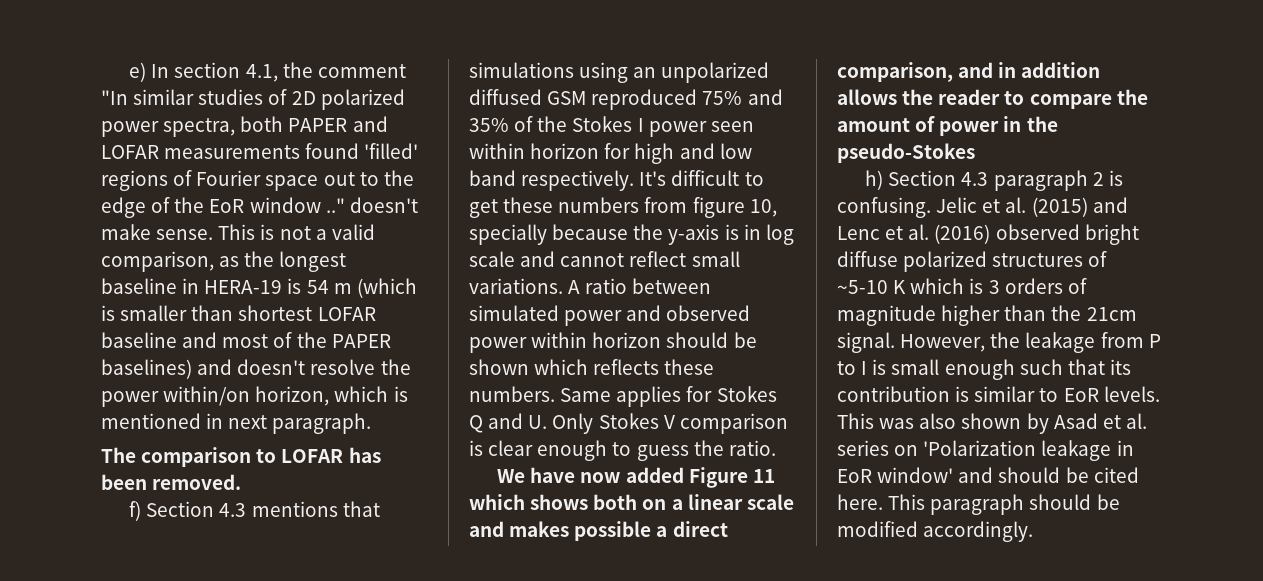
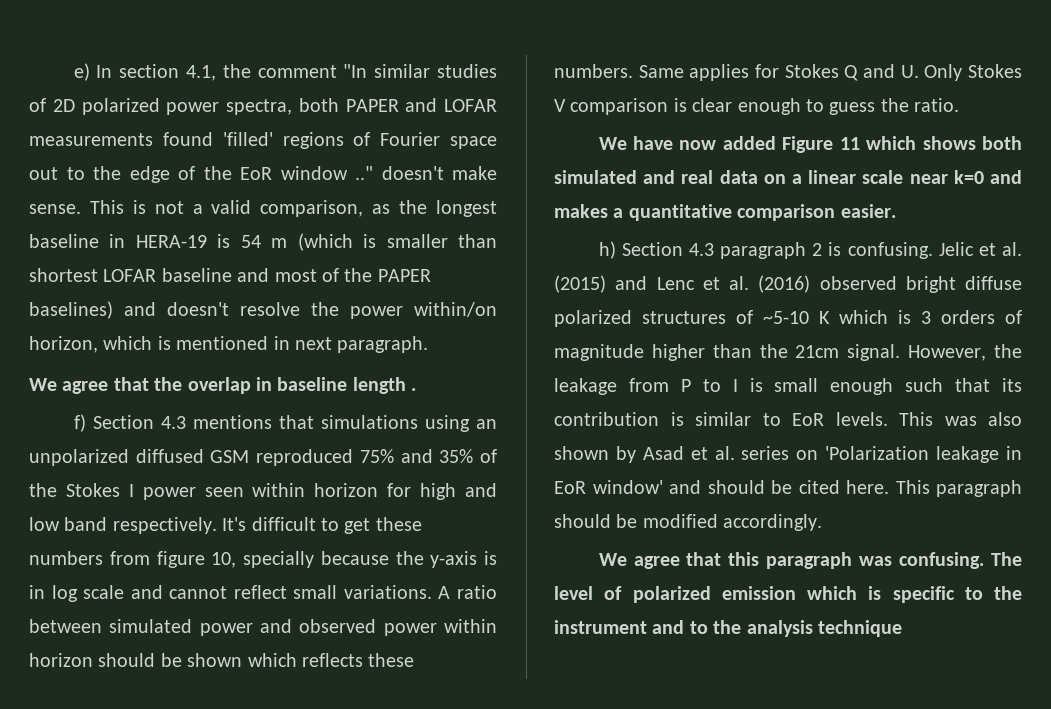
[101,447,381,467] [101,474,242,490] The comparison to LOFAR has been removed. -> [29,377,417,394] We agree that the overlap in baseline length .
[642,494,794,510] [469,521,728,541] [837,62,1101,82] [837,89,1148,109] [837,116,1058,136] [837,143,975,163] on a linear scale and makes possible a direct comparison, and in addition allows the reader to compare the amount of power in the pseudo-Stokes -> [554,170,1022,184] [554,204,896,221] simulated and real data on a linear scale near k=0 and makes a quantitative comparison easier.
(1034, 531) none -> [598,552,1022,569] [554,586,1022,603] [554,620,902,637] // We agree that this paragraph was confusing. The level of polarized emission which is specific to the instrument and to the analysis technique

